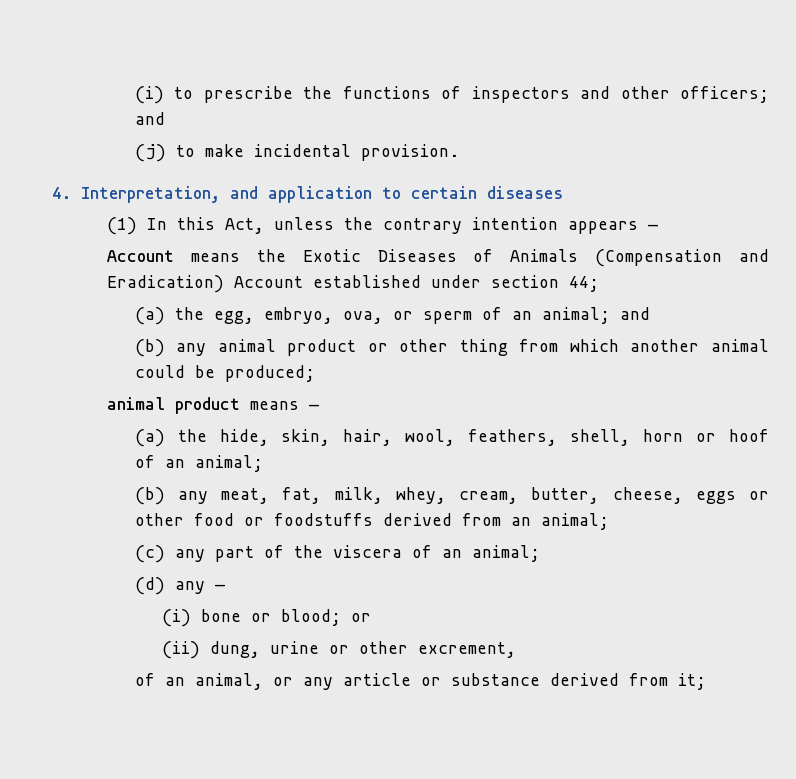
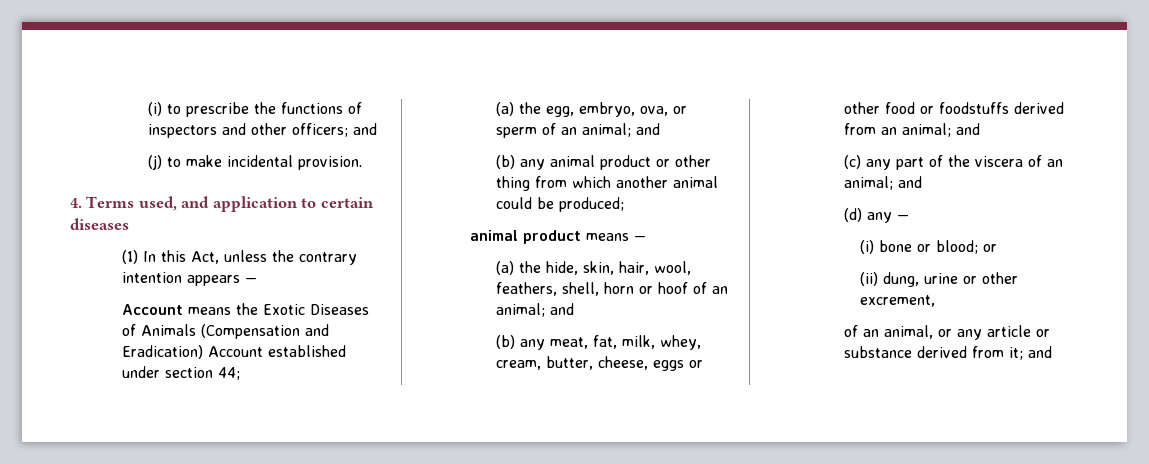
[81,186,220,203] Interpretation, -> [86,196,177,211] Terms used,
(263, 463) none -> [550,303,575,315] and
(609, 521) none -> [956,123,981,135] and
(540, 553) none -> [898,176,923,188] and
(706, 681) none -> [1028,346,1053,358] and

